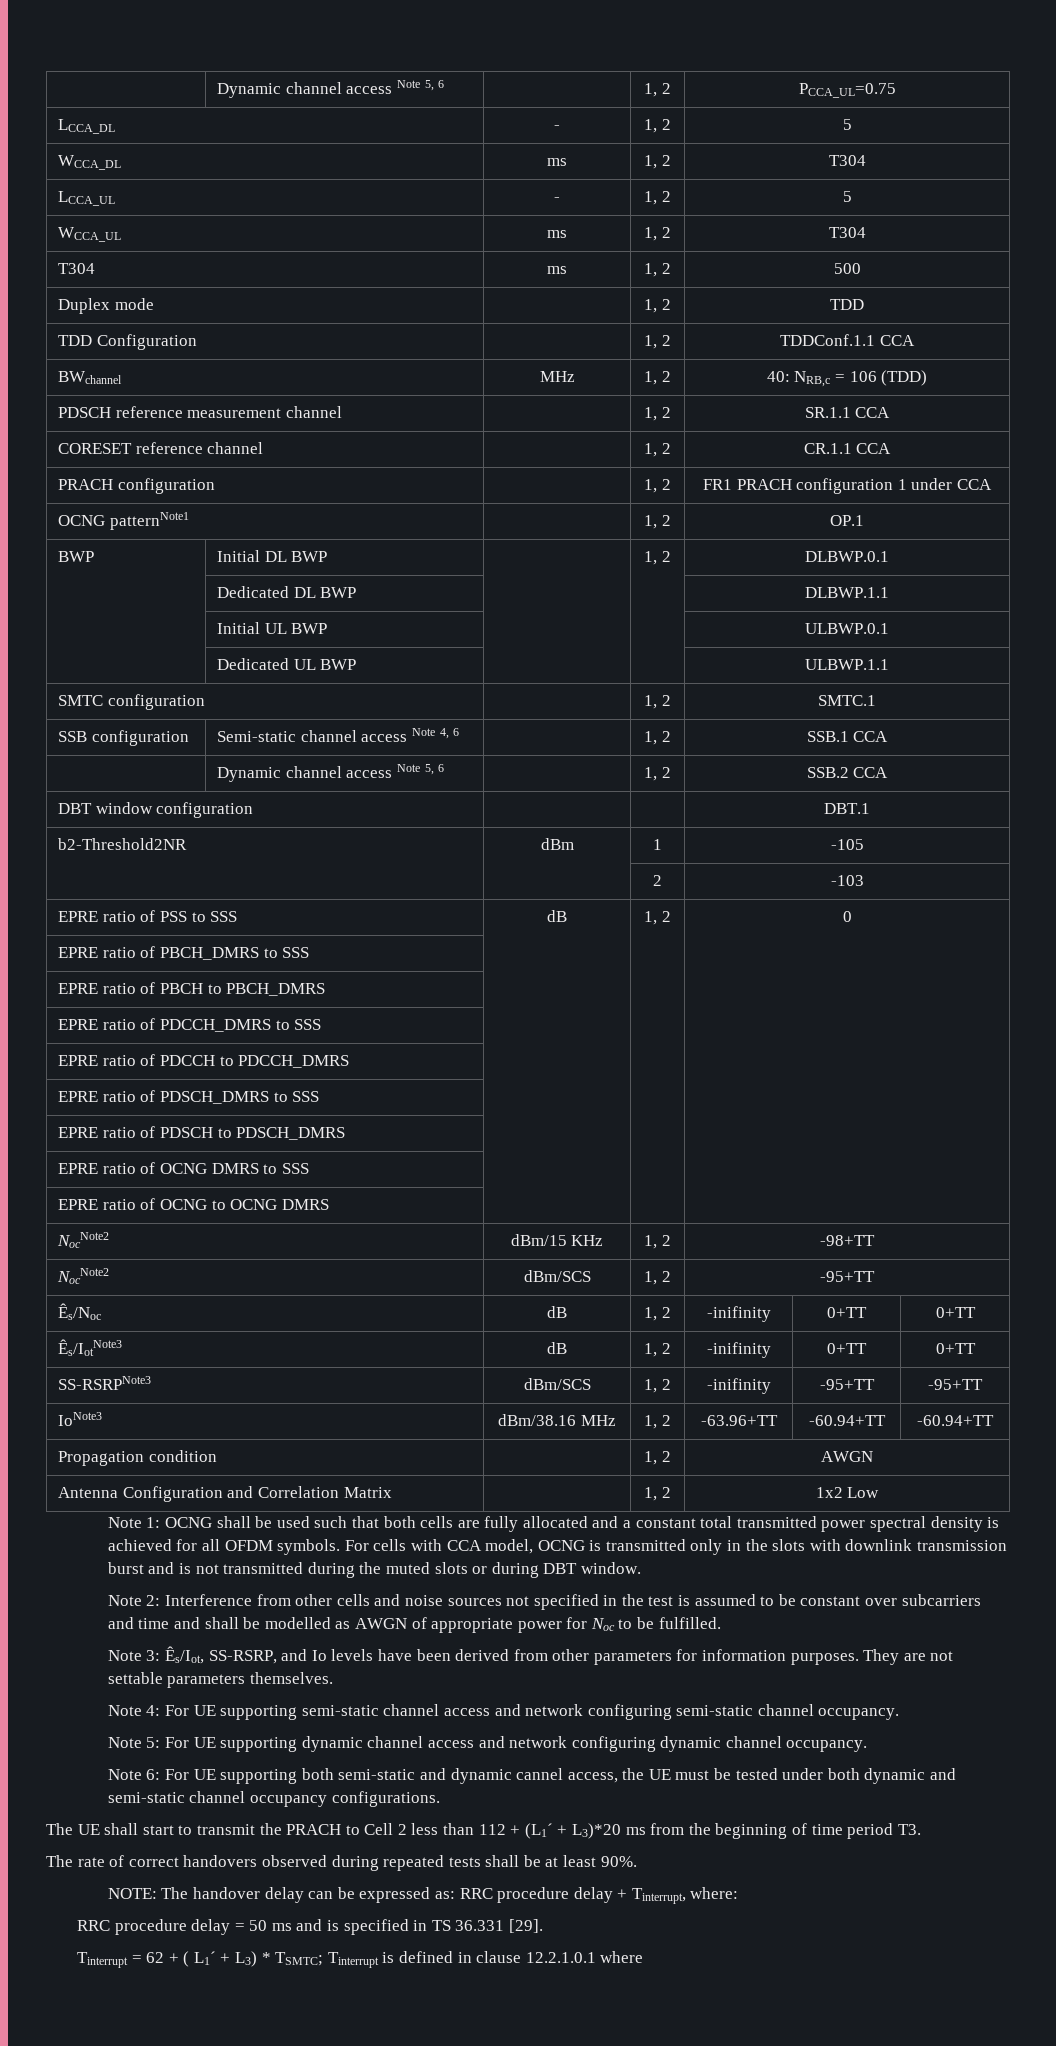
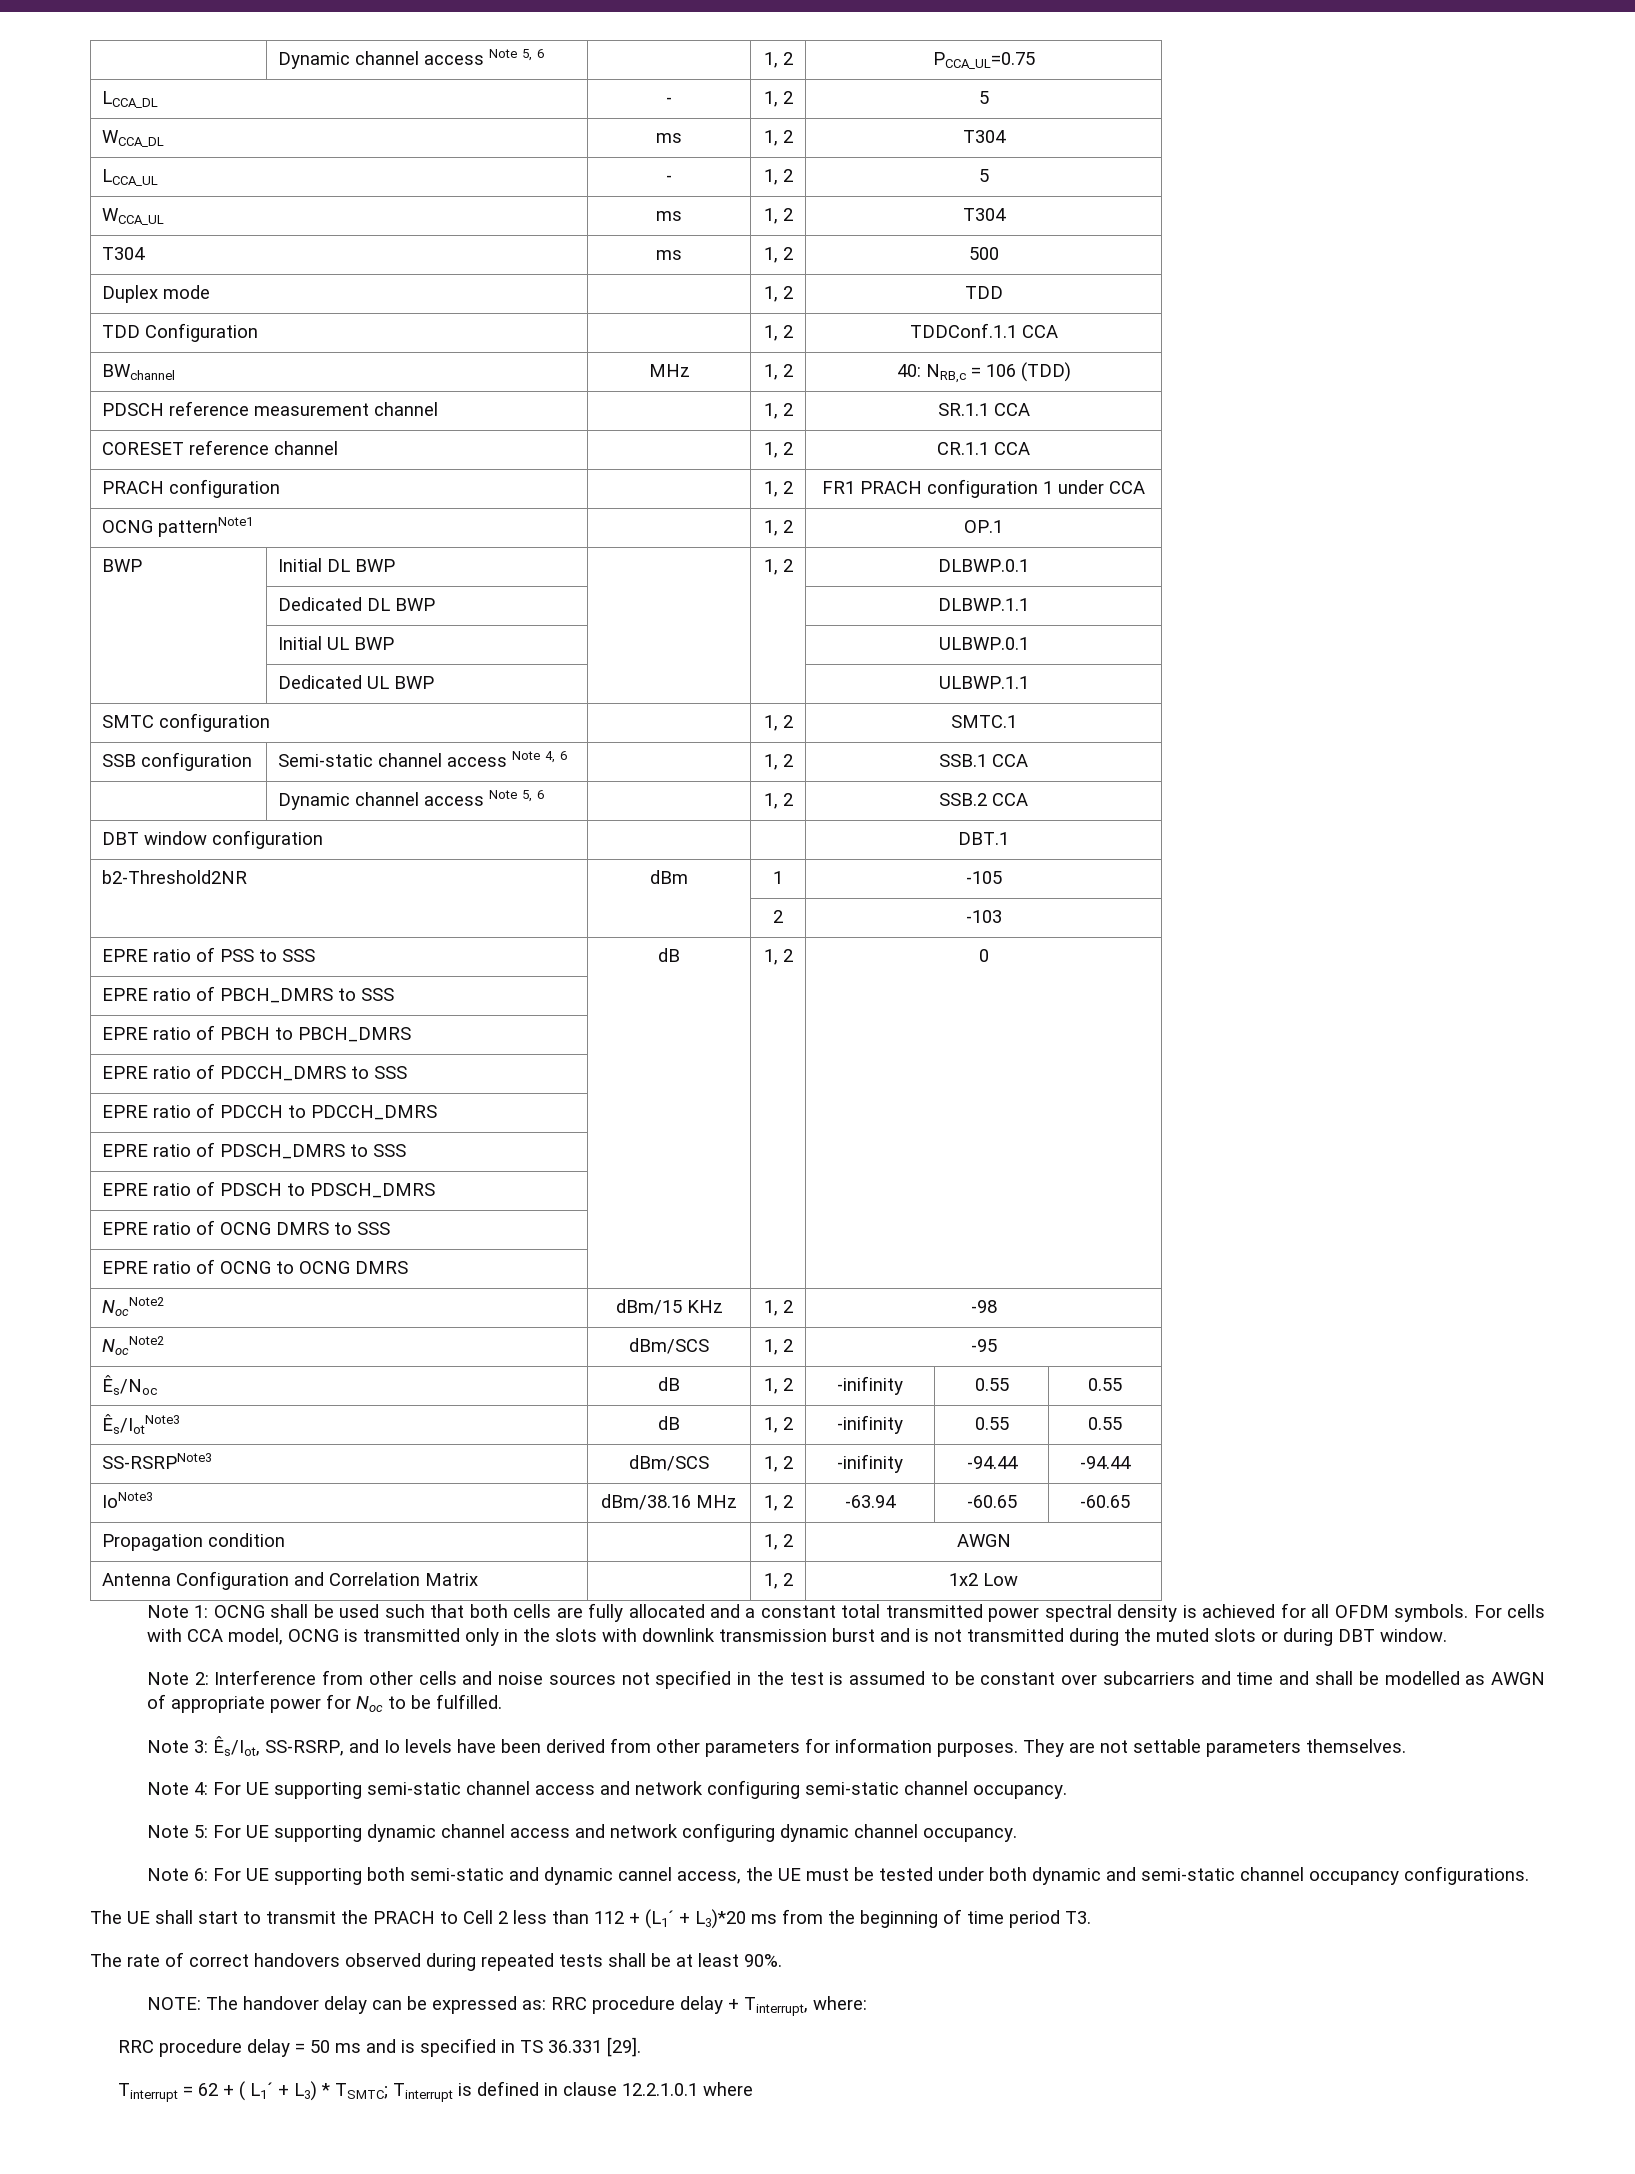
[820,1235,875,1246] -98+TT -> [970,1300,997,1313] -98
[820,1271,875,1282] -95+TT -> [970,1339,997,1352] -95
[827,1307,867,1318] [935,1307,976,1318] 0+TT | 0+TT -> [974,1378,1009,1391] [1088,1378,1122,1391] 0.55 | 0.55
[827,1343,867,1354] [935,1343,976,1354] 0+TT | 0+TT -> [974,1417,1009,1430] [1088,1417,1122,1430] 0.55 | 0.55
[819,1379,875,1390] [928,1379,983,1390] -95+TT | -95+TT -> [966,1456,1018,1469] [1080,1456,1131,1469] -94.44 | -94.44
[700,1415,778,1426] [808,1415,886,1426] [917,1415,994,1426] -63.96+TT | -60.94+TT | -60.94+TT -> [845,1495,896,1508] [966,1495,1017,1508] [1080,1495,1130,1508] -63.94 | -60.65 | -60.65

